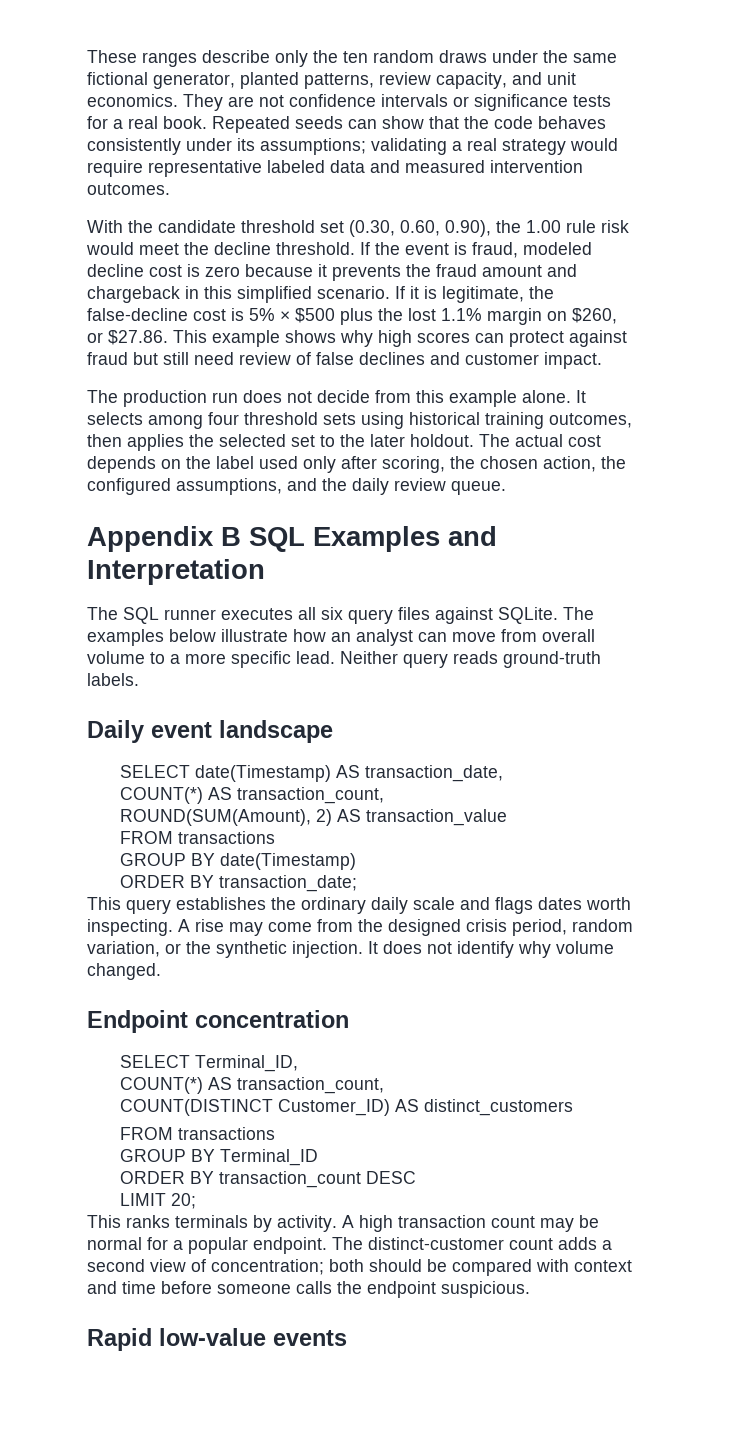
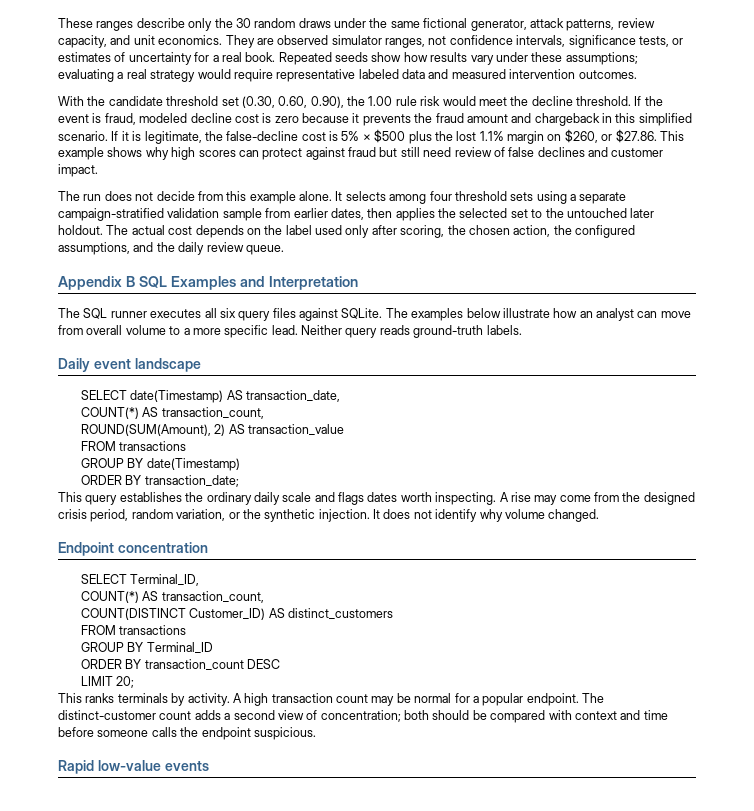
[343,51,368,63] ten -> [235,18,251,28] 30
[240,72,299,89] planted -> [529,18,564,28] attack
[259,94,611,111] not confidence intervals or significance tests -> [277,35,684,48] [58,52,192,65] observed simulator ranges, not confidence intervals, significance tests, or estimates of uncertainty
[348,116,606,129] [87,138,447,155] can show that the code behaves consistently under its assumptions; validating -> [371,52,638,65] [58,69,114,82] show how results vary under these assumptions; evaluating
[123,390,207,407] production -> (80, 196) none
[409,412,632,429] historical training outcomes, -> [570,192,627,204] [58,208,364,221] a separate campaign-stratified validation sample from earlier dates,
(365, 440) none -> [566,208,627,218] untouched

